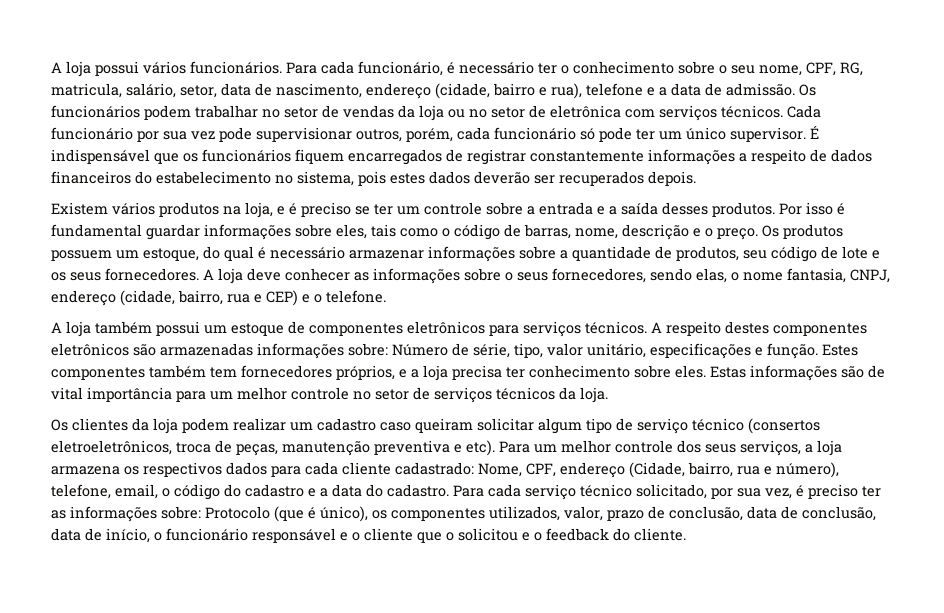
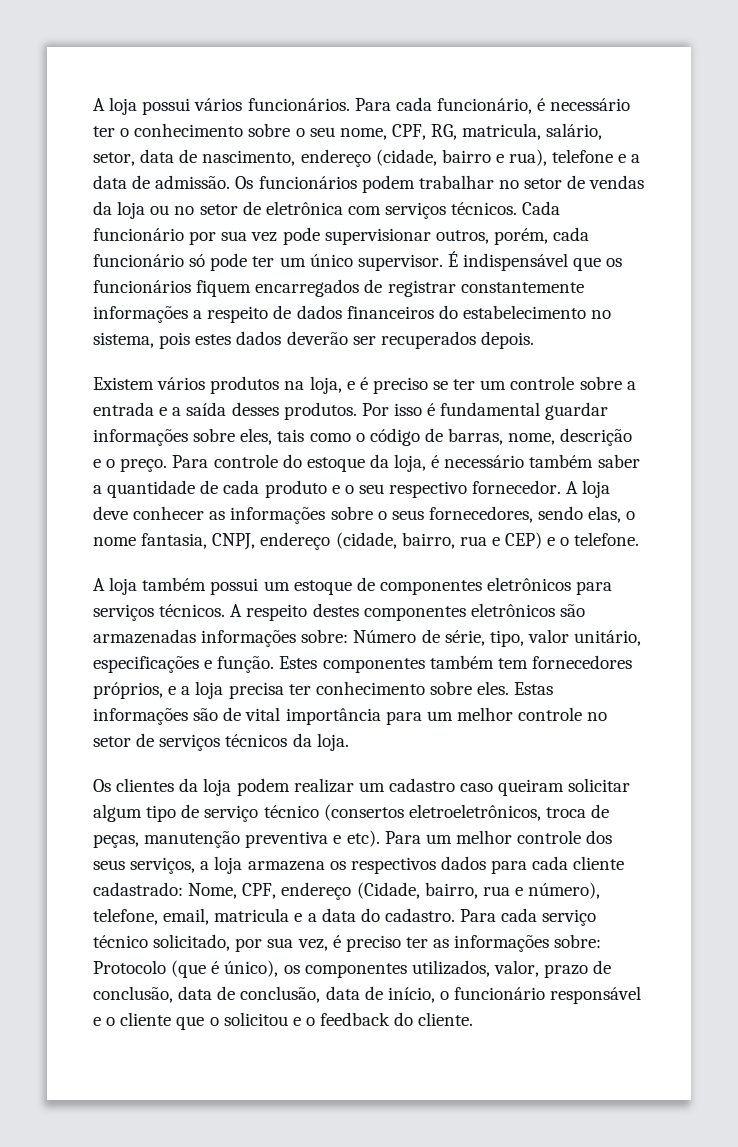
[762,224,843,239] [51,246,880,262] [51,268,199,281] Os produtos possuem um estoque, do qual é necessário armazenar informações sobre a quantidade de produtos, seu código de lote e os seus fornecedores. -> [172,454,640,472] [93,480,562,498] Para controle do estoque da loja, é necessário também saber a quantidade de cada produto e o seu respectivo fornecedor.
[162,484,304,500] o código do cadastro -> [214,908,290,922] matricula

